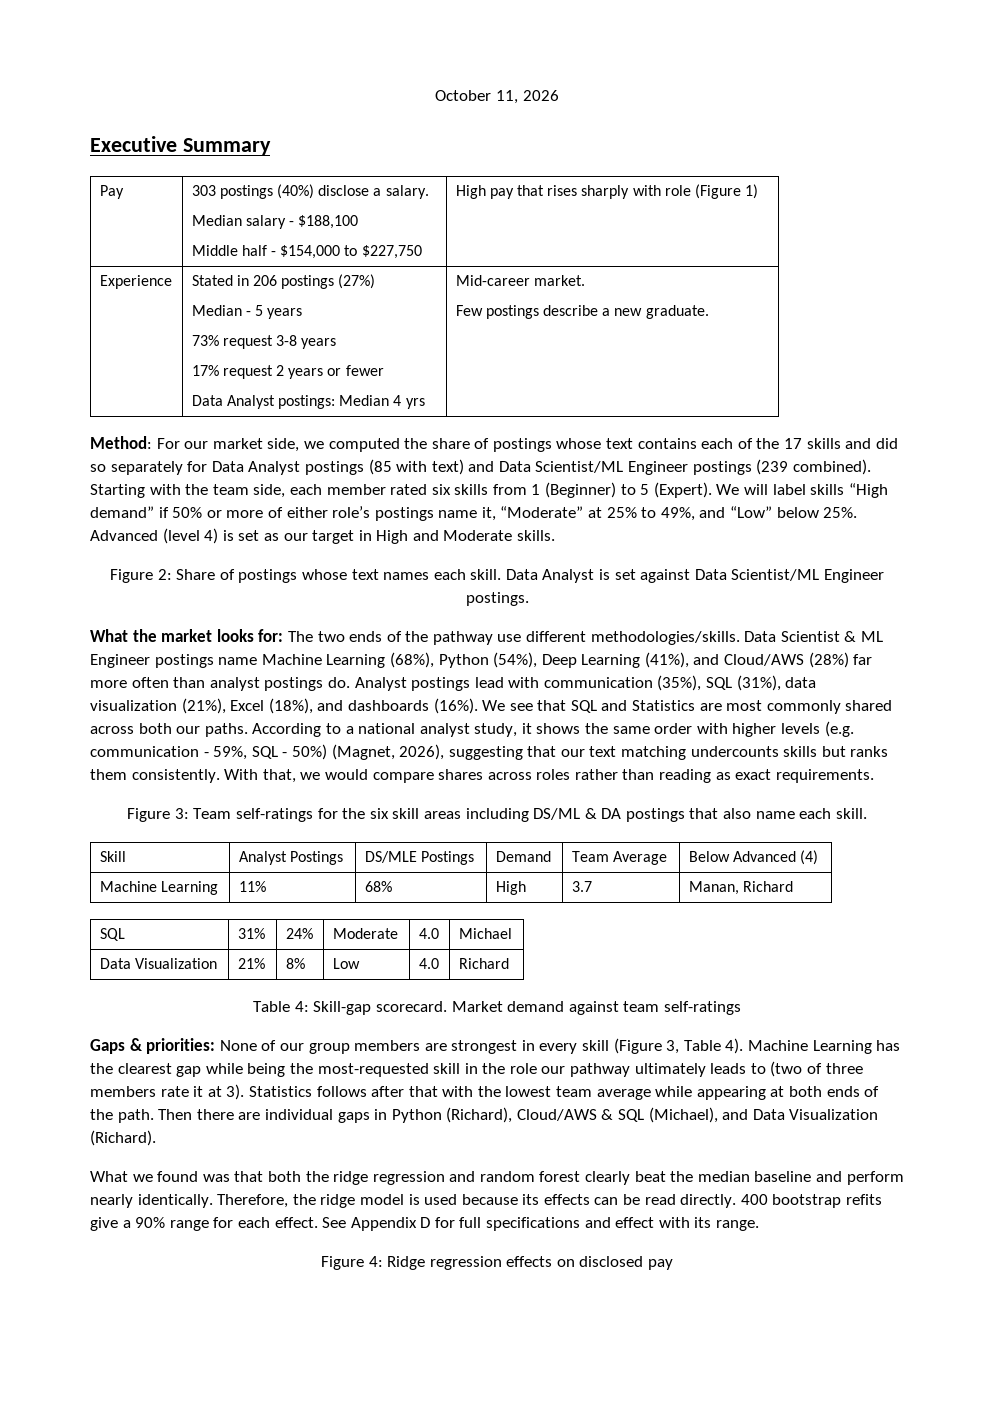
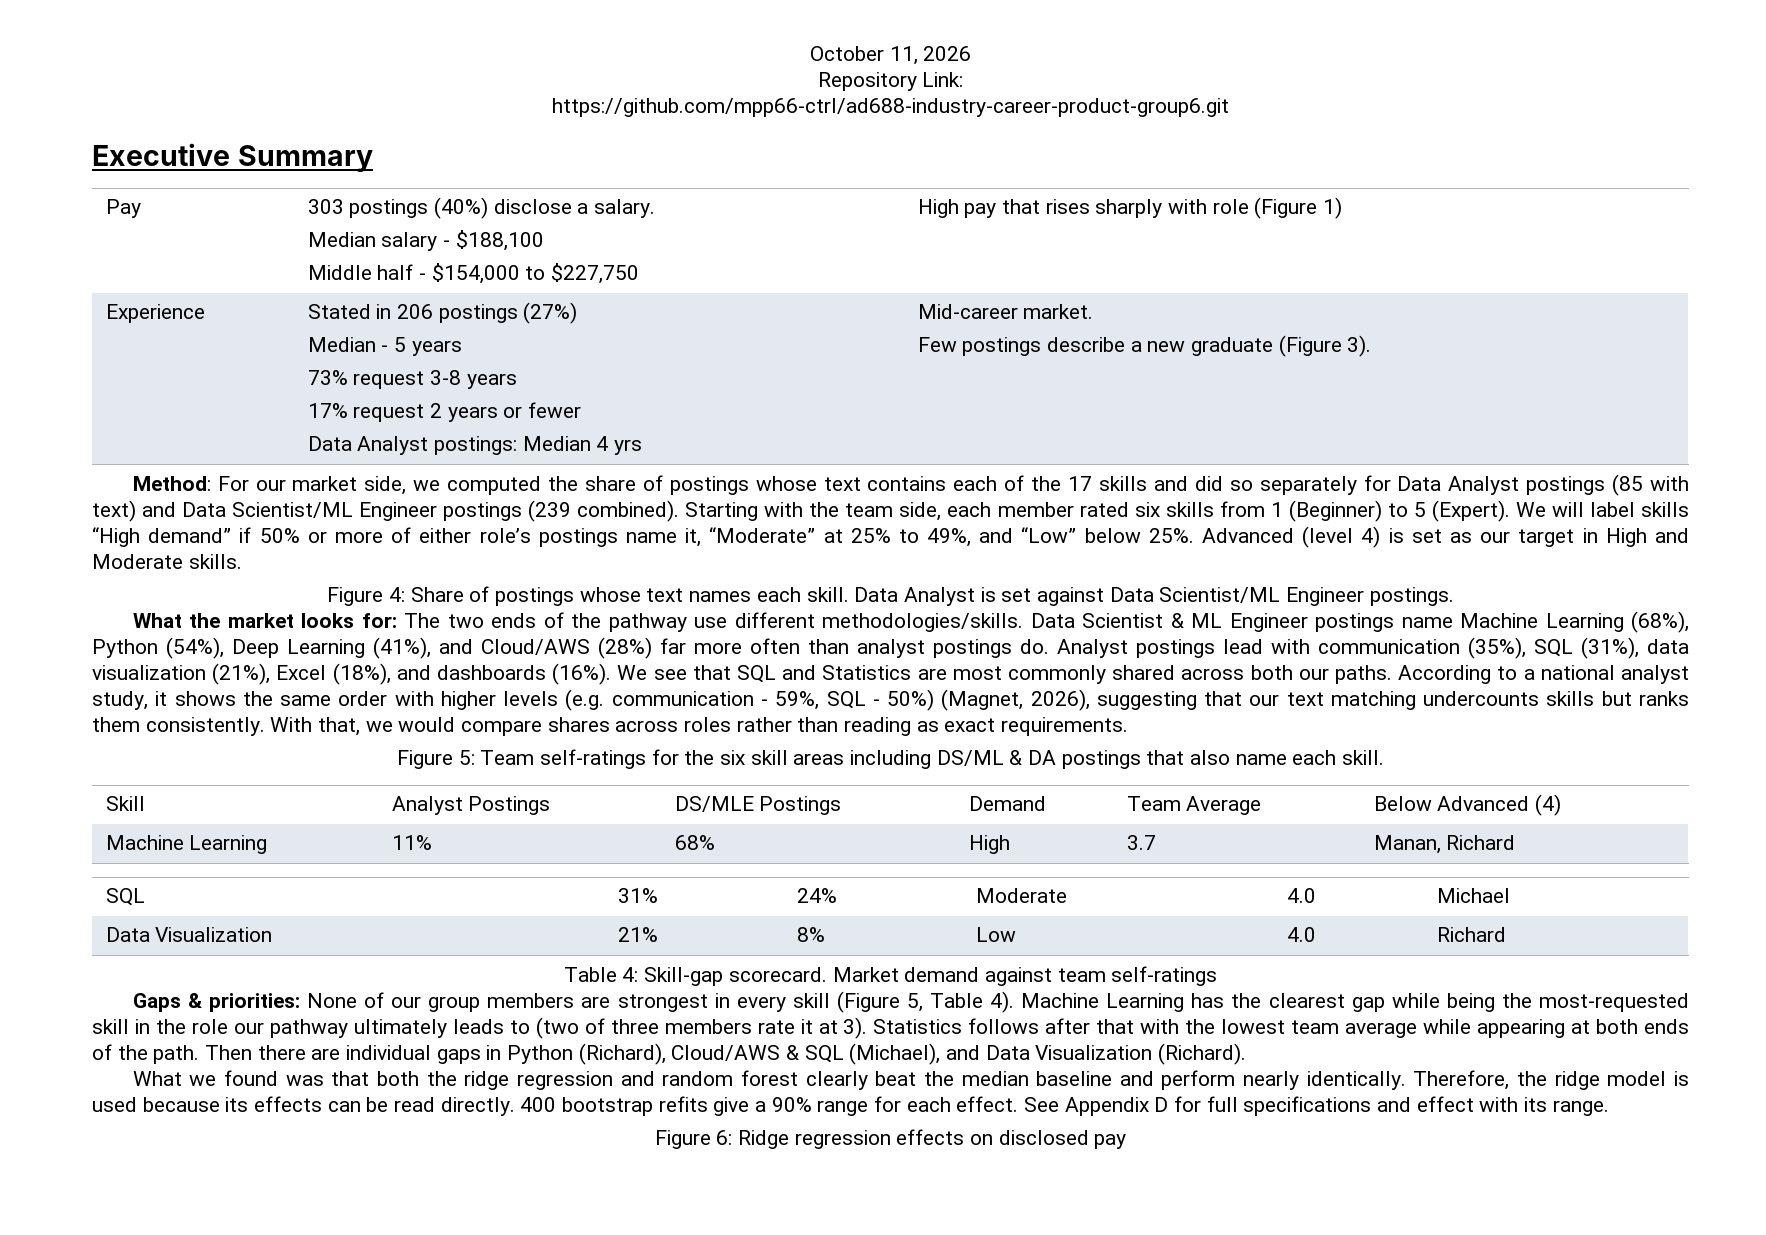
(559, 95) none -> [817,72,964,91] [552,98,1229,117] // Repository Link: // https://github.com/mpp66-ctrl/ad688-industry-career-product-group6.git
[645,305,709,319] graduate. -> [1191,335,1372,357] graduate (Figure 3).
[157,569,172,580] 2: -> [389,587,406,602] 4:
[174,808,189,819] 3: -> [458,750,475,765] 5:
[666,1040,680,1054] 3, -> [906,993,923,1012] 5,
[368,1256,383,1267] 4: -> [716,1130,733,1145] 6:

